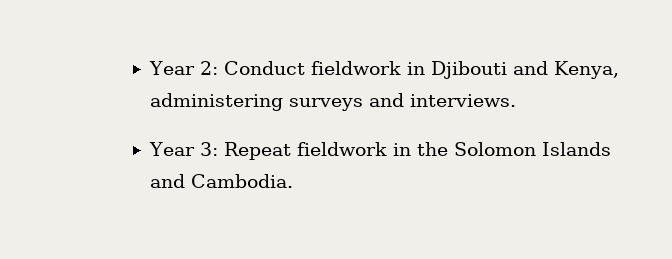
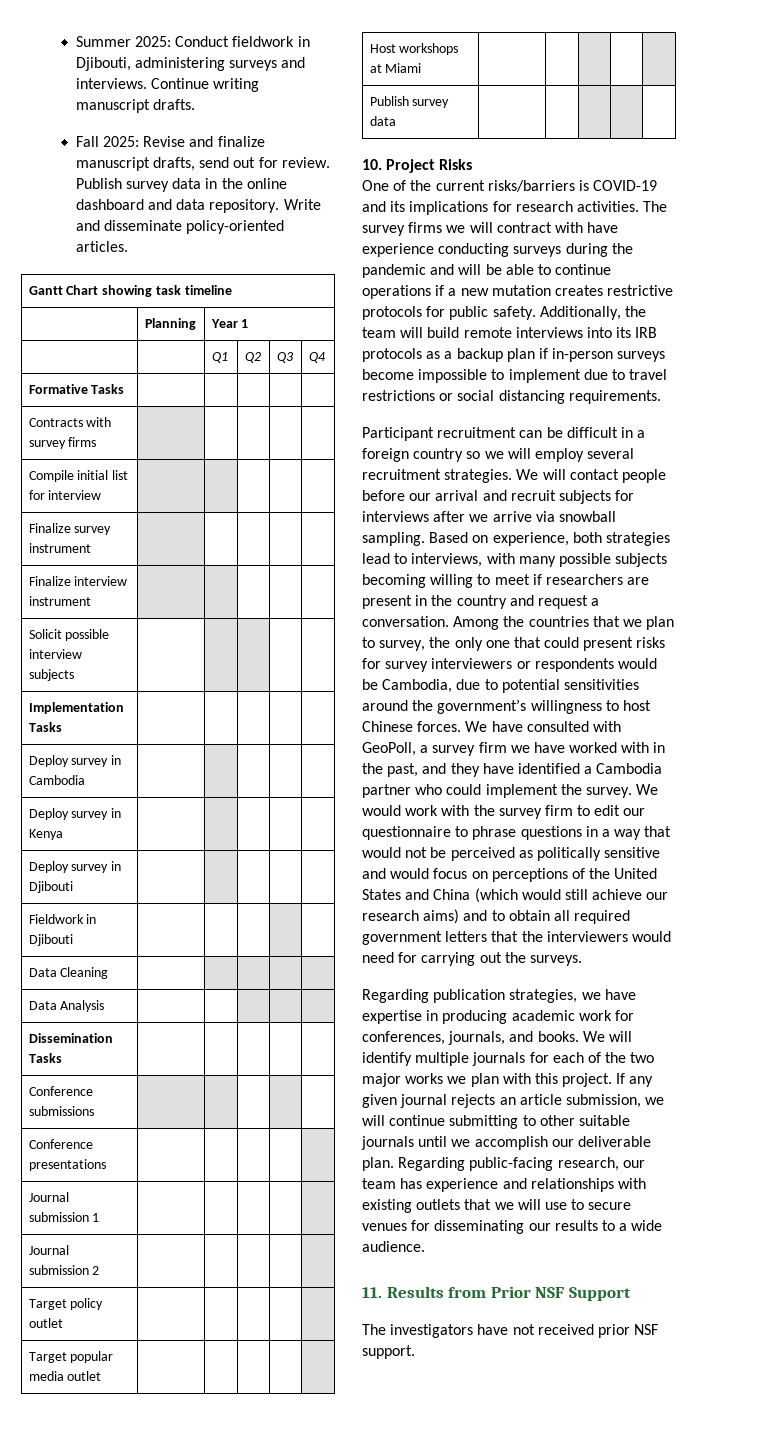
[148,61,218,75] Year 2: -> [75,36,171,47] Summer 2025:
[430,61,619,79] Djibouti and Kenya, -> [75,57,131,71] Djibouti,
[148,142,611,160] [149,174,293,188] // Year 3: Repeat fieldwork in the Solomon Islands and Cambodia. -> [150,78,260,92] [75,99,195,113] [75,136,265,147] [75,157,330,171] [75,178,287,192] [75,199,321,213] [75,220,285,234] [75,241,128,252] [28,285,232,297] [144,318,196,330] [210,319,249,328] [211,352,228,363] [244,352,261,363] [276,352,294,363] [308,352,326,363] [28,384,125,394] [28,417,112,427] [28,437,97,449] [28,470,129,482] [28,490,102,500] [28,523,112,535] [28,543,91,553] [28,576,128,586] [28,596,91,606] [28,629,110,641] [28,649,82,659] [28,669,74,681] [28,702,124,714] [28,722,62,732] [28,755,122,767] [28,775,85,785] [28,808,122,820] [28,829,63,840] [28,861,122,873] [28,881,73,893] [28,914,97,924] [28,934,73,946] [28,967,109,979] [28,1000,105,1012] [28,1033,113,1043] [28,1053,62,1063] [28,1086,93,1096] [28,1106,94,1116] [28,1139,93,1149] [28,1159,106,1171] [28,1192,69,1202] [28,1212,100,1222] [28,1245,69,1255] [28,1265,100,1275] [28,1298,104,1310] [28,1318,63,1328] [28,1351,114,1363] [28,1371,102,1381] [369,43,459,55] [369,63,422,73] [369,96,450,108] [369,116,396,126] [362,159,473,173] [362,180,658,192] [362,201,668,215] [362,222,619,236] [362,243,633,257] [362,264,612,278] [362,285,674,299] [362,306,646,320] [362,327,658,338] [362,348,666,362] [362,369,668,383] [362,390,661,404] [362,427,646,441] [362,448,635,462] [362,469,666,483] [362,490,635,504] [362,511,616,522] [362,532,670,546] [362,553,668,567] [362,574,650,588] [362,595,600,609] [362,616,675,630] [362,637,666,651] [362,658,657,672] [362,679,639,693] [362,699,651,714] [362,721,621,732] [362,742,666,756] [362,763,663,777] [362,784,659,798] [362,805,646,819] [362,826,672,840] [362,847,661,861] [362,868,658,882] [362,888,669,903] [362,909,631,924] [362,931,671,945] [362,952,582,966] [362,989,636,1003] [362,1010,634,1024] [362,1031,632,1045] [362,1052,655,1066] [362,1073,654,1087] [362,1094,665,1108] [362,1115,630,1129] [361,1136,651,1150] [362,1157,645,1171] [362,1178,646,1192] [362,1199,632,1213] [362,1220,663,1234] [362,1241,425,1252] [362,1286,631,1301] [362,1324,659,1338] [362,1345,415,1359] Continue writing manuscript drafts. // Fall 2025: Revise and finalize manuscript drafts, send out for review. Publish survey data in the online dashboard and data repository. Write and disseminate policy-oriented articles. // Gantt Chart showing task timeline // | Planning | Year 1 // | | Q1 | Q2 | Q3 | Q4 // Formative Tasks | | | | | // Contracts with survey firms | | | | | // Compile initial list for interview | | | | | // Finalize survey instrument | | | | | // Finalize interview instrument | | | | | // Solicit possible interview subjects | | | | | // Implementation Tasks | | | | | // Deploy survey in Cambodia | | | | | // Deploy survey in Kenya | | | | | // Deploy survey in Djibouti | | | | | // Fieldwork in Djibouti | | | | | // Data Cleaning | | | | | // Data Analysis | | | | | // Dissemination Tasks | | | | | // Conference submissions | | | | | // Conference presentations | | | | | // Journal submission 1 | | | | | // Journal submission 2 | | | | | // Target policy outlet | | | | | // Target popular media outlet | | | | | // Host workshops at Miami | | | | | // Publish survey data | | | | | // 10. Project Risks // One of the current risks/barriers is COVID-19 and its implications for research activities. The survey firms we will contract with have experience conducting surveys during the pandemic and will be able to continue operations if a new mutation creates restrictive protocols for public safety. Additionally, the team will build remote interviews into its IRB protocols as a backup plan if in-person surveys become impossible to implement due to travel restrictions or social distancing requirements. // Participant recruitment can be difficult in a foreign country so we will employ several recruitment strategies. We will contact people before our arrival and recruit subjects for interviews after we arrive via snowball sampling. Based on experience, both strategies lead to interviews, with many possible subjects becoming willing to meet if researchers are present in the country and request a conversation. Among the countries that we plan to survey, the only one that could present risks for survey interviewers or respondents would be Cambodia, due to potential sensitivities around the government’s willingness to host Chinese forces. We have consulted with GeoPoll, a survey firm we have worked with in the past, and they have identified a Cambodia partner who could implement the survey. We would work with the survey firm to edit our questionnaire to phrase questions in a way that would not be perceived as politically sensitive and would focus on perceptions of the United States and China (which would still achieve our research aims) and to obtain all required government letters that the interviewers would need for carrying out the surveys. // Regarding publication strategies, we have expertise in producing academic work for conferences, journals, and books. We will identify multiple journals for each of the two major works we plan with this project. If any given journal rejects an article submission, we will continue submitting to other suitable journals until we accomplish our deliverable plan. Regarding public-facing research, our team has experience and relationships with existing outlets that we will use to secure venues for disseminating our results to a wide audience. // 11. Results from Prior NSF Support // The investigators have not received prior NSF support.

